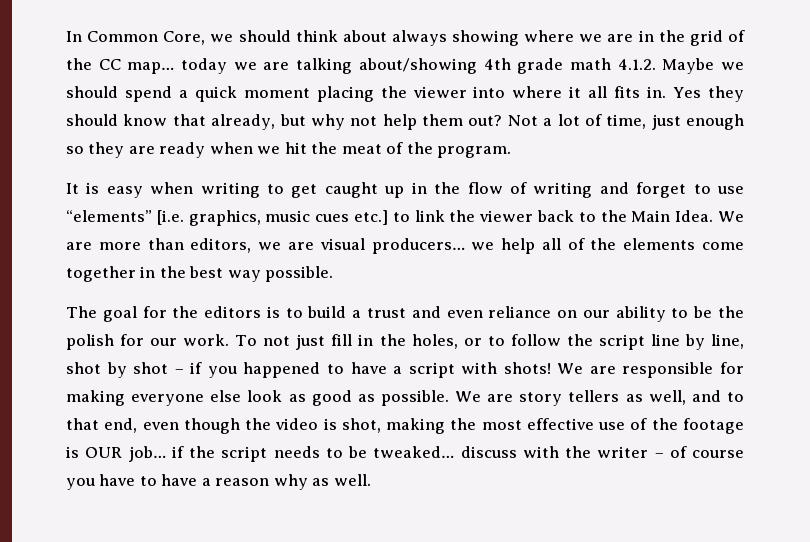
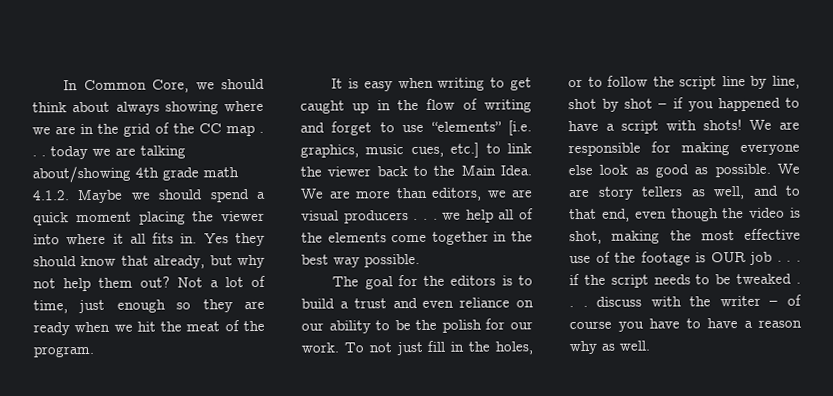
[127,62,175,74] map… -> [225,124,264,137] [32,155,46,157] map . . .
[315,214,350,222] cues -> [410,146,444,158] cues,
[371,238,465,254] producers… -> [343,210,438,224] producers . . .
[128,446,166,462] job… -> [749,251,801,265] job . . .
[373,446,455,458] tweaked… -> [736,273,801,285] [569,305,588,308] tweaked . . .

